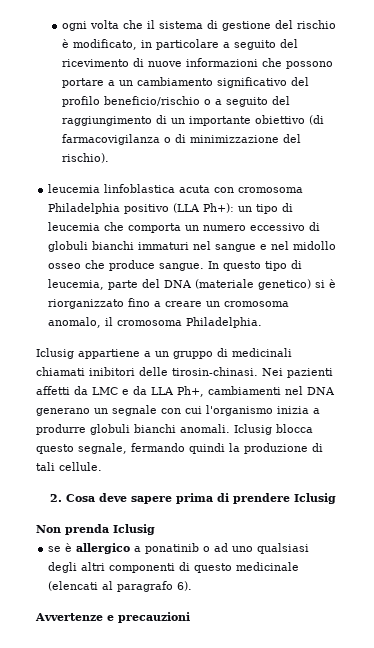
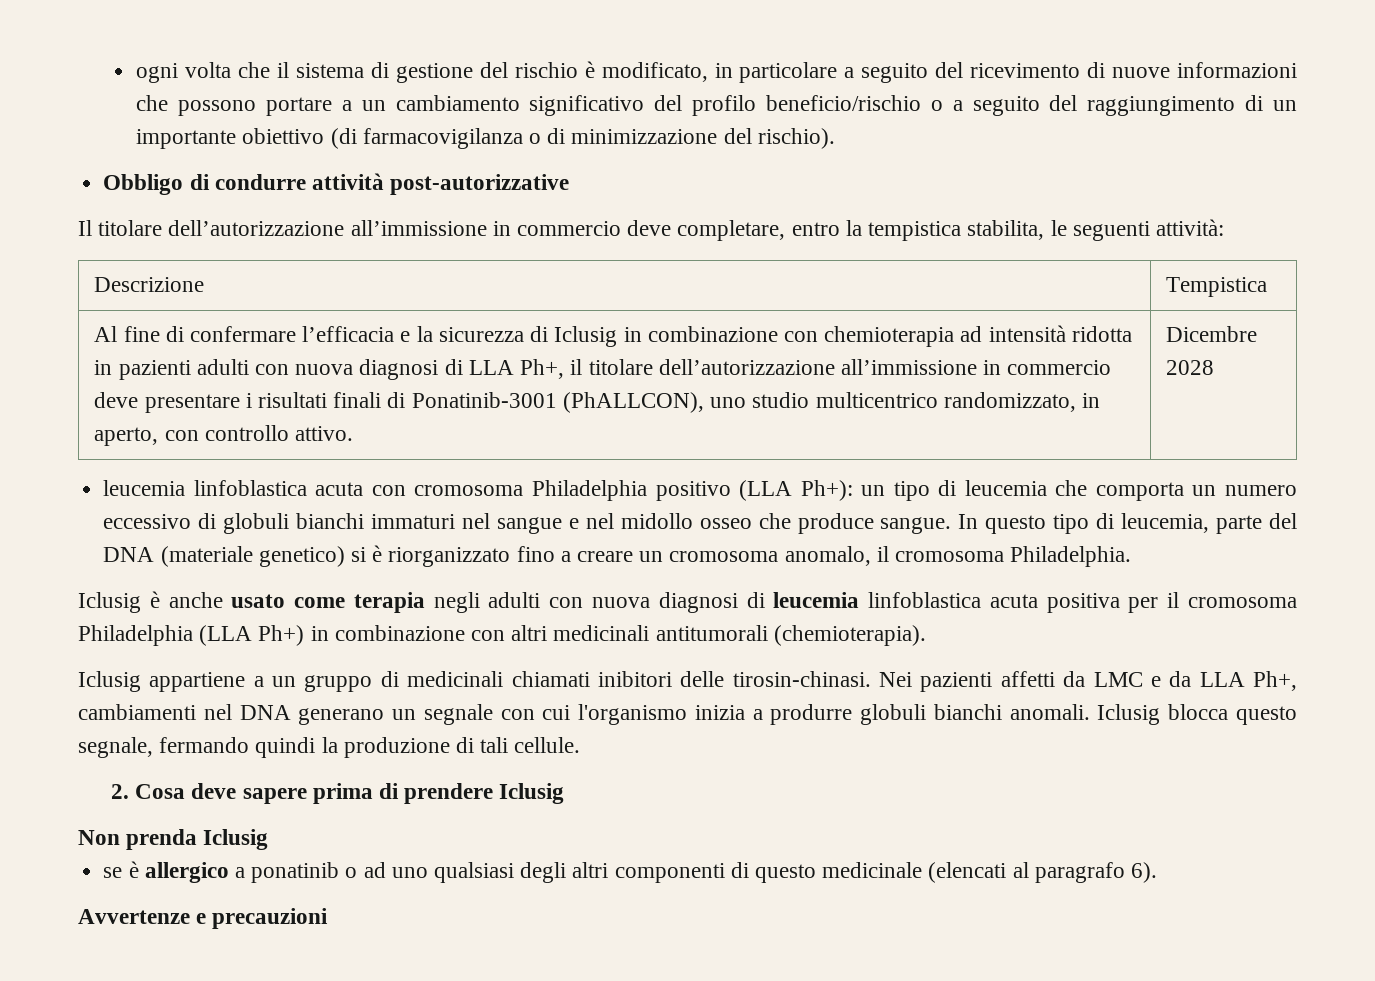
(109, 158) none -> [103,173,570,195] [78,219,1224,241] [94,277,205,292] [1166,277,1268,297] [94,325,1132,347] [94,359,1112,380] [94,392,1100,413] [94,425,354,446] [1166,326,1258,342] [1166,360,1215,375] // Obbligo di condurre attività post-autorizzative // Il titolare dell’autorizzazione all’immissione in commercio deve completare, entro la tempistica stabilita, le seguenti attività: // Descrizione | Tempistica // Al fine di confermare l’efficacia e la sicurezza di Iclusig in combinazione con chemioterapia ad intensità ridotta in pazienti adulti con nuova diagnosi di LLA Ph+, il titolare dell’autorizzazione all’immissione in commercio deve presentare i risultati finali di Ponatinib-3001 (PhALLCON), uno studio multicentrico randomizzato, in aperto, con controllo attivo. | Dicembre 2028
(263, 322) none -> [78,591,1298,613] [78,625,926,646] // Iclusig è anche usato come terapia negli adulti con nuova diagnosi di leucemia linfoblastica acuta positiva per il cromosoma Philadelphia (LLA Ph+) in combinazione con altri medicinali antitumorali (chemioterapia).

